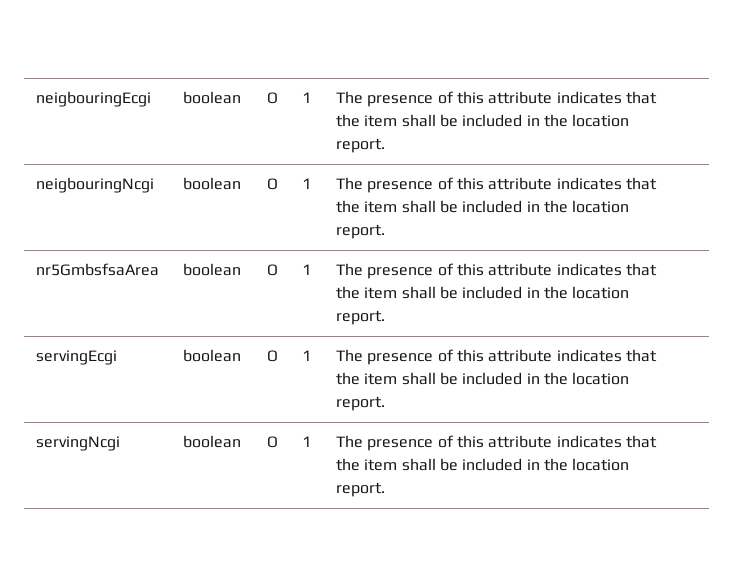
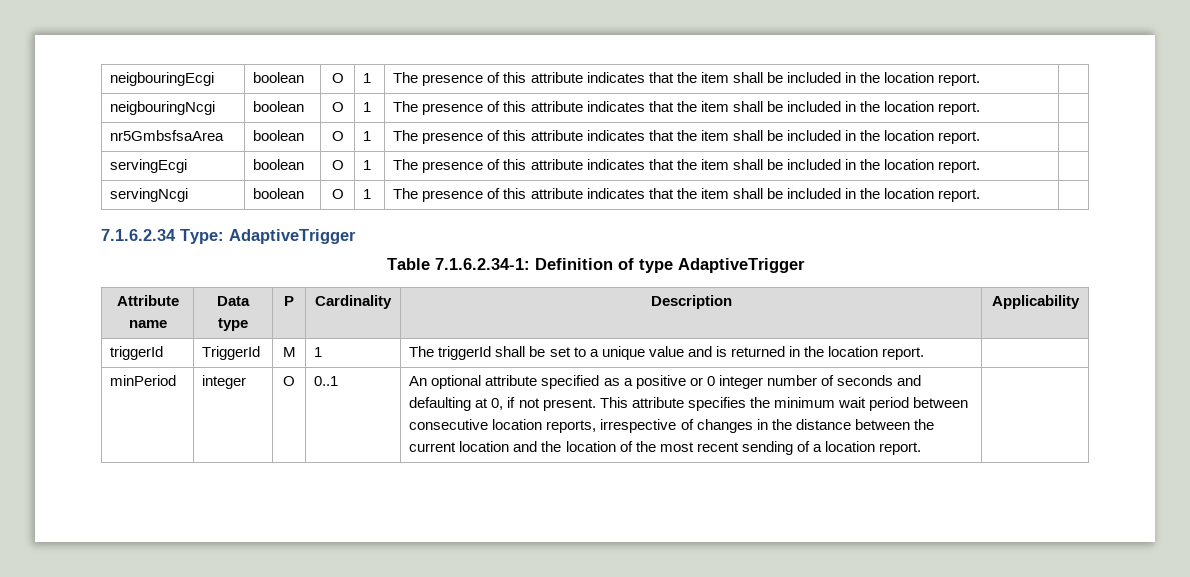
(385, 489) none -> [101,229,356,244] [386,258,805,273] [116,295,179,306] [128,320,167,328] [217,296,250,306] [218,318,248,331] [284,296,294,306] [315,295,392,309] [650,295,732,309] [991,295,1080,309] [110,346,164,360] [202,346,261,360] [282,347,296,357] [314,347,323,357] [409,346,925,360] [110,375,177,386] [202,375,247,389] [283,376,295,386] [314,376,339,386] [409,375,921,389] [409,397,968,411] [409,419,934,433] [409,441,921,455] // 7.1.6.2.34 Type: AdaptiveTrigger // Table 7.1.6.2.34-1: Definition of type AdaptiveTrigger // Attribute name | Data type | P | Cardinality | Description | Applicability // triggerId | TriggerId | M | 1 | The triggerId shall be set to a unique value and is returned in the location report. | // minPeriod | integer | O | 0..1 | An optional attribute specified as a positive or 0 integer number of seconds and defaulting at 0, if not present. This attribute specifies the minimum wait period between consecutive location reports, irrespective of changes in the distance between the current location and the location of the most recent sending of a location report. |

